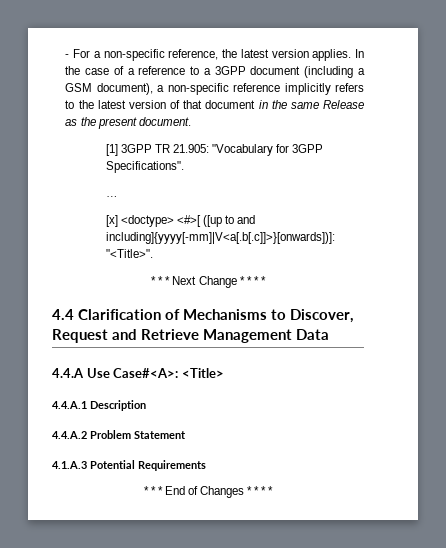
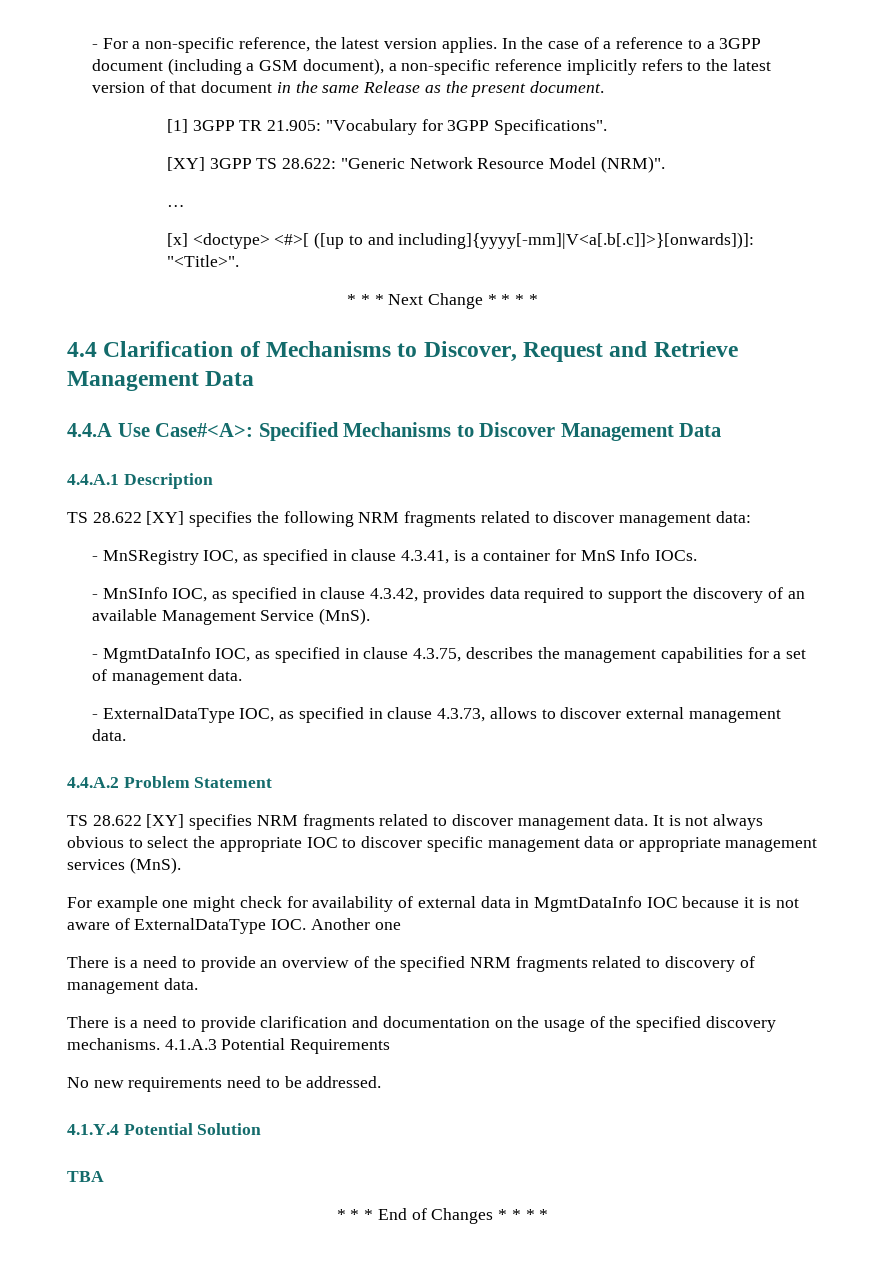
(184, 167) none -> [166,156,665,173] // [XY] 3GPP TS 28.622: "Generic Network Resource Model (NRM)".
[181,368,224,378] [52,400,146,411] [52,430,186,439] [52,460,206,471] <Title> // 4.4.A.1 Description // 4.4.A.2 Problem Statement // 4.1.A.3 Potential Requirements -> [258,422,722,441] [67,473,213,489] [67,511,751,527] [91,549,698,565] [91,587,805,603] [91,608,371,625] [91,647,807,663] [91,669,243,685] [91,707,781,723] [91,729,126,741] [67,776,273,788] [67,814,764,830] [67,836,818,852] [67,857,181,874] [67,896,799,912] [67,918,401,934] [67,956,755,972] [67,978,198,994] [67,1016,776,1032] [67,1038,391,1054] [67,1076,382,1092] [67,1123,262,1135] [67,1171,104,1182] Specified Mechanisms to Discover Management Data // 4.4.A.1 Description // TS 28.622 [XY] specifies the following NRM fragments related to discover management data: // - MnSRegistry IOC, as specified in clause 4.3.41, is a container for MnS Info IOCs. // - MnSInfo IOC, as specified in clause 4.3.42, provides data required to support the discovery of an available Management Service (MnS). // - MgmtDataInfo IOC, as specified in clause 4.3.75, describes the management capabilities for a set of management data. // - ExternalDataType IOC, as specified in clause 4.3.73, allows to discover external management data. // 4.4.A.2 Problem Statement // TS 28.622 [XY] specifies NRM fragments related to discover management data. It is not always obvious to select the appropriate IOC to discover specific management data or appropriate management services (MnS). // For example one might check for availability of external data in MgmtDataInfo IOC because it is not aware of ExternalDataType IOC. Another one // There is a need to provide an overview of the specified NRM fragments related to discovery of management data. // There is a need to provide clarification and documentation on the usage of the specified discovery mechanisms. 4.1.A.3 Potential Requirements // No new requirements need to be addressed. // 4.1.Y.4 Potential Solution // TBA

